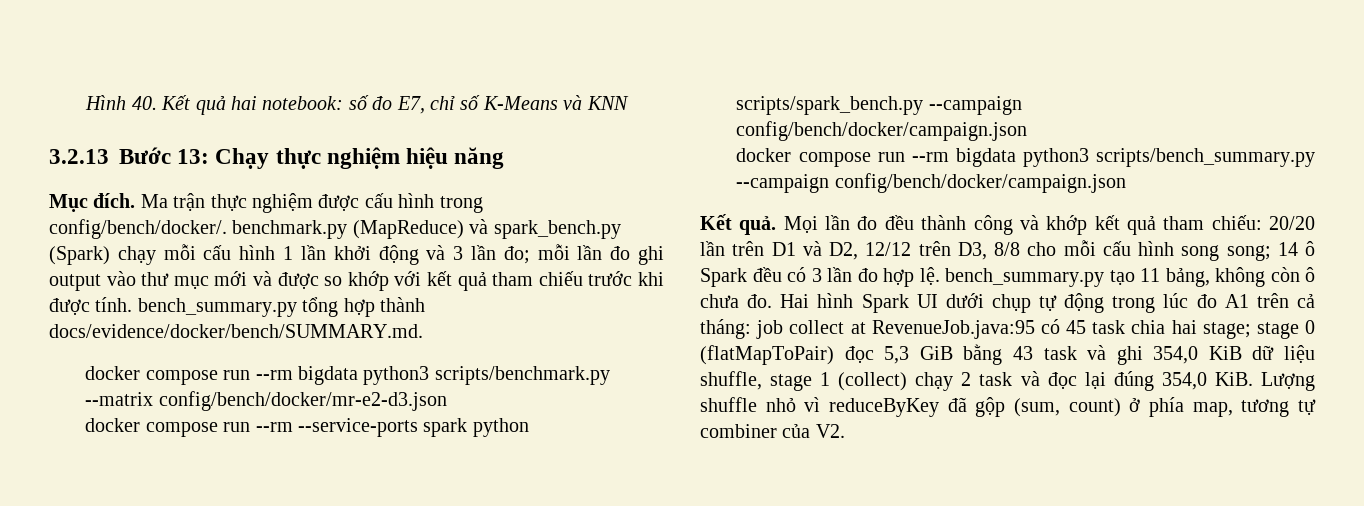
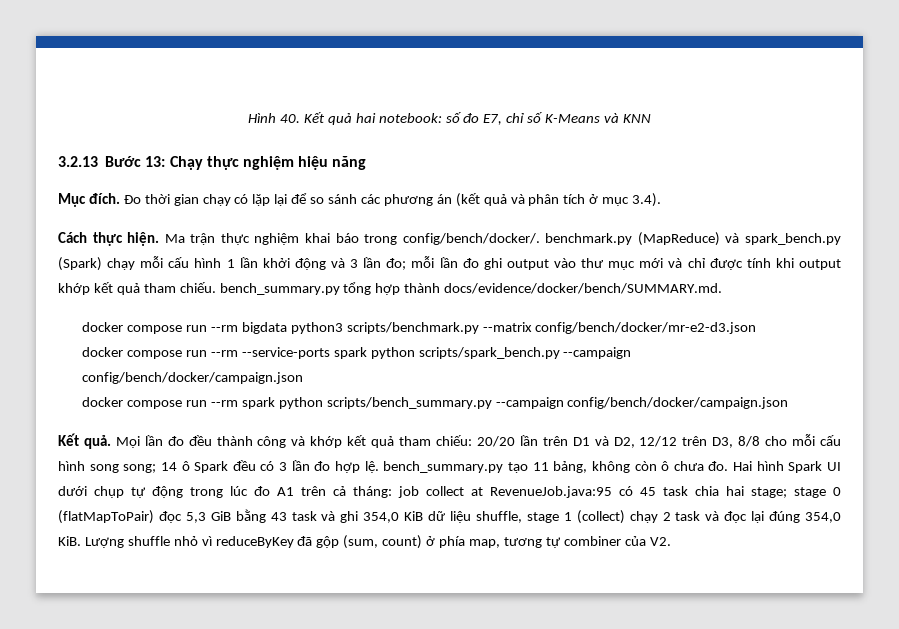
(136, 200) none -> [123,193,662,207] [58,232,160,246] Đo thời gian chạy có lặp lại để so sánh các phương án (kết quả và phân tích ở mục 3.4). // Cách thực hiện.
[318,193,435,211] được cấu hình -> [305,233,359,243] khai báo
[277,271,665,291] [49,297,133,315] được so khớp với kết quả tham chiếu trước khi được tính. -> [687,258,841,270] [58,282,216,295] chỉ được tính khi output khớp kết quả tham chiếu.
[955,148,1089,167] bigdata python3 -> [241,397,323,409] spark python

